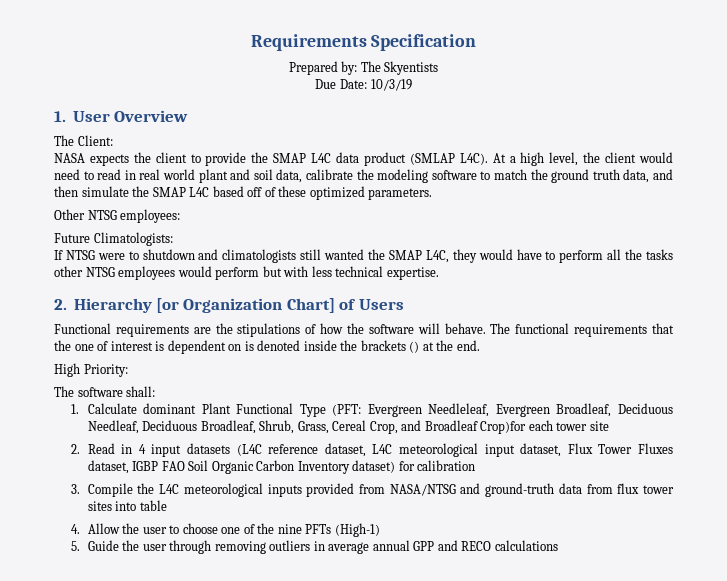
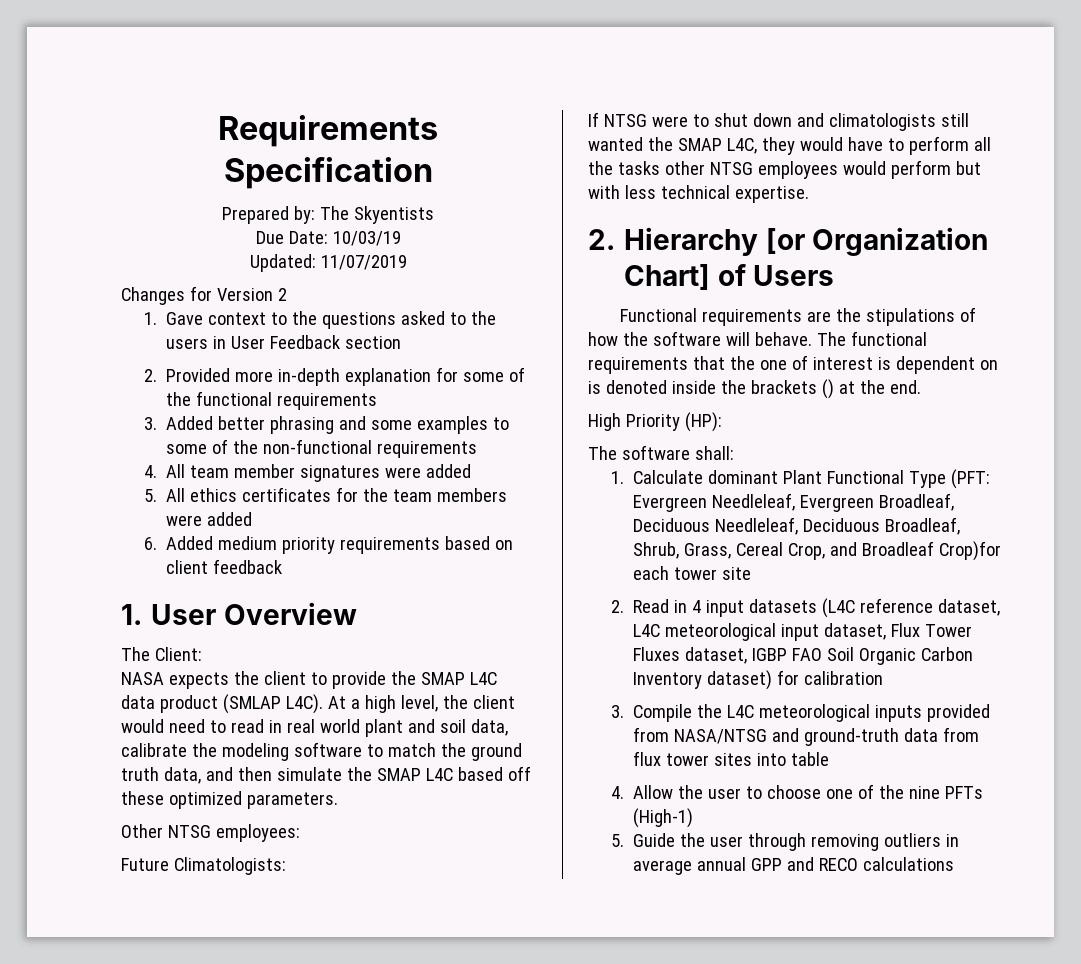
[370,79,412,91] 10/3/19 -> [332,231,401,246] [249,254,407,272] [121,286,287,305] [143,311,497,329] [166,335,402,349] [143,367,526,386] [166,391,378,410] [143,416,510,434] [166,439,478,458] [143,464,472,482] [143,487,508,502] [166,512,253,526] [143,536,514,554] [166,559,283,574] 10/03/19 // Updated: 11/07/2019 // Changes for Version 2 // 1. Gave context to the questions asked to the users in User Feedback section // 2. Provided more in-depth explanation for some of the functional requirements // 3. Added better phrasing and some examples to some of the non-functional requirements // 4. All team member signatures were added // 5. All ethics certificates for the team members were added // 6. Added medium priority requirements based on client feedback
[264,187,276,197] of -> (531, 773) none
[142,249,195,260] shutdown -> [713,113,792,127] shut down
[83,364,128,377] Priority: -> [625,412,722,432] Priority (HP):
[87,420,139,434] Needleaf, -> [715,517,799,535] Needleleaf,

